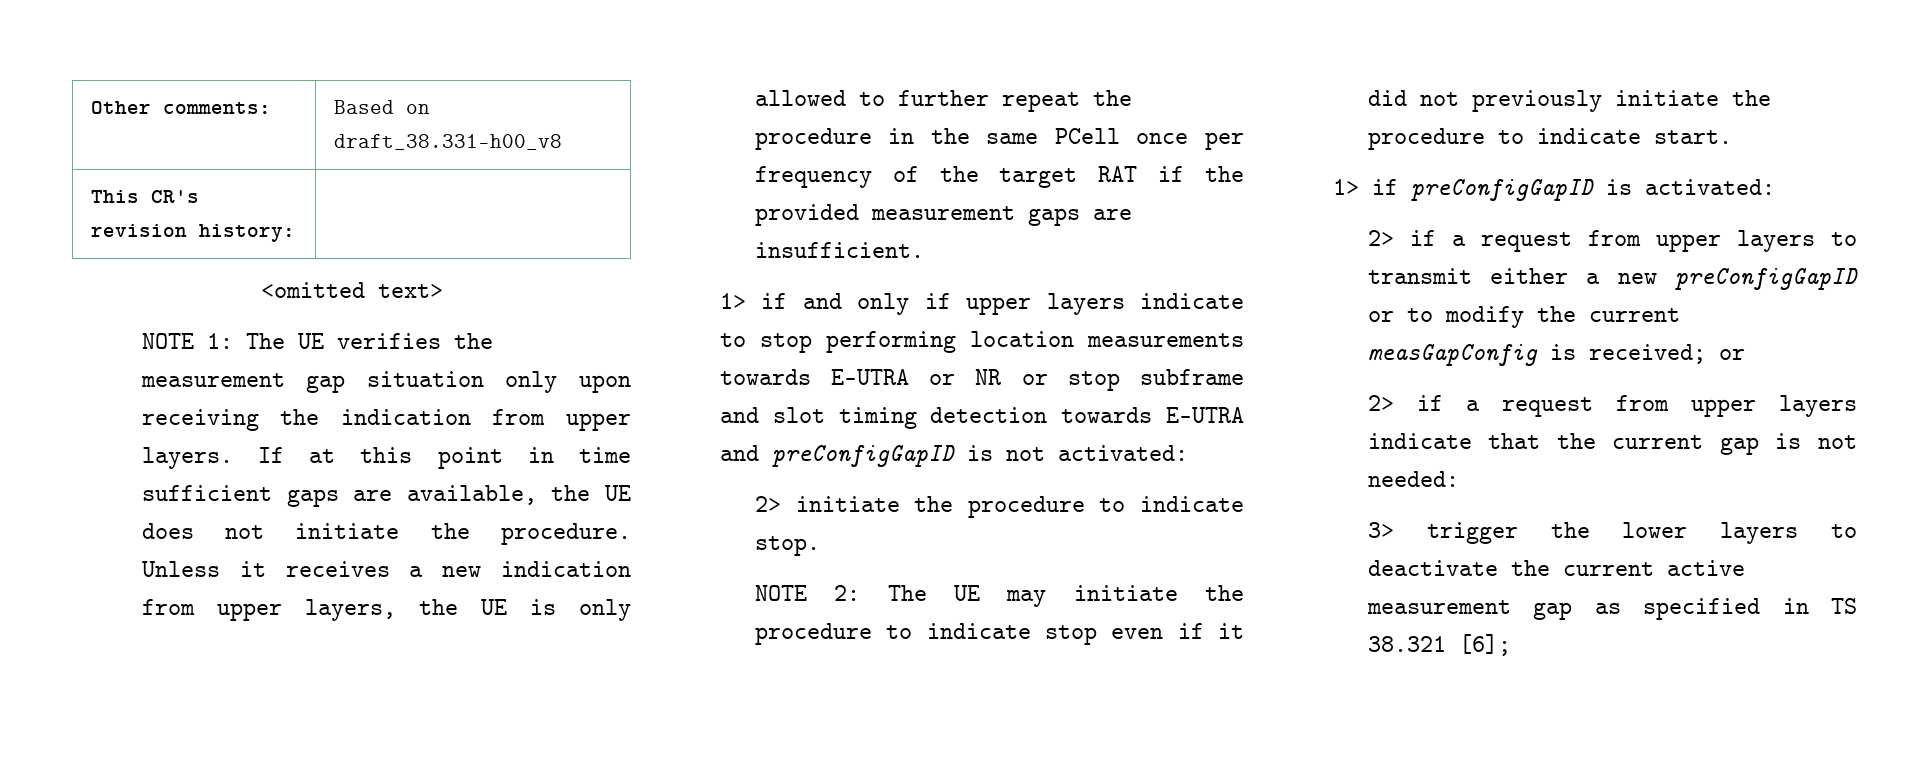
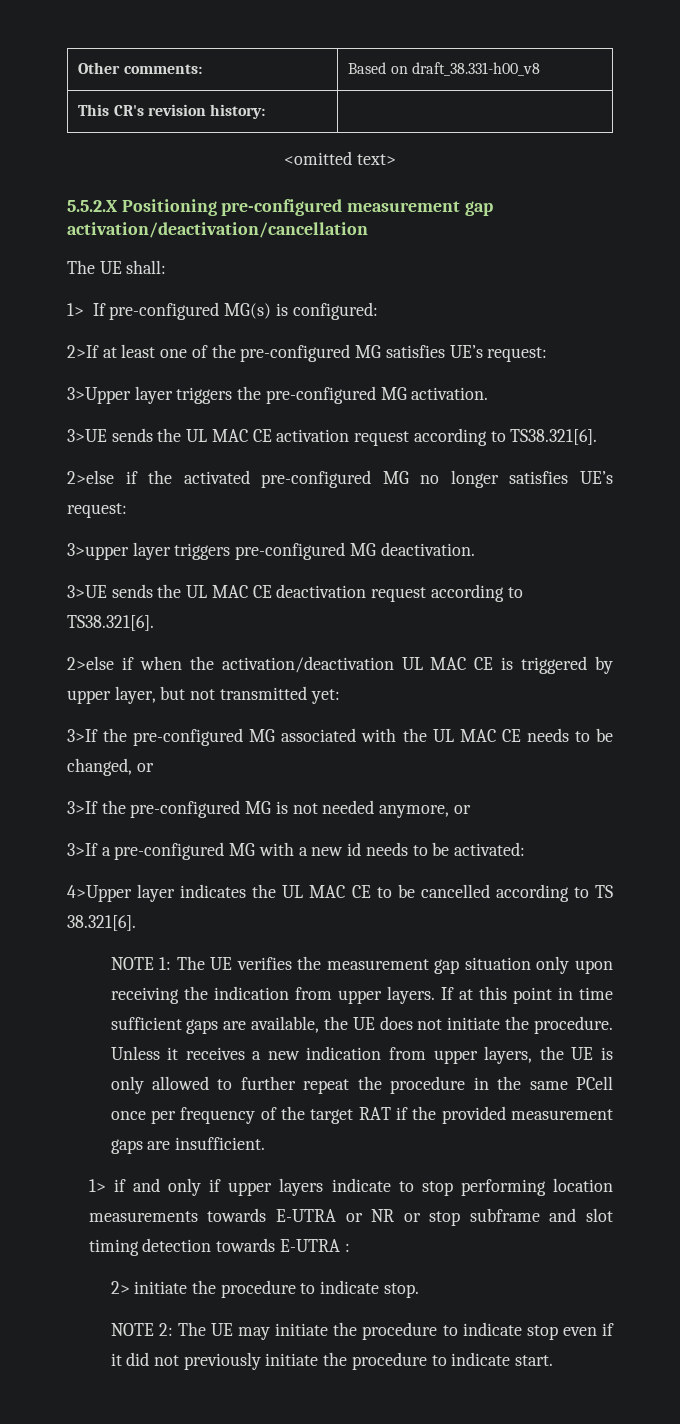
(443, 291) none -> [67,199,493,216] [67,222,368,238] [67,260,167,274] [67,302,378,320] [67,344,548,362] [67,386,489,404] [67,428,598,446] [67,470,613,488] [67,503,127,518] [67,542,475,560] [67,584,523,602] [67,615,154,631] [67,656,613,674] [67,686,340,704] [67,728,613,746] [67,758,154,776] [67,800,471,818] [67,842,525,860] [67,884,613,902] [67,915,136,931] // 5.5.2.X Positioning pre-configured measurement gap activation/deactivation/cancellation // The UE shall: // 1> If pre-configured MG(s) is configured: // 2>If at least one of the pre-configured MG satisfies UE’s request: // 3>Upper layer triggers the pre-configured MG activation. // 3>UE sends the UL MAC CE activation request according to TS38.321[6]. // 2>else if the activated pre-configured MG no longer satisfies UE’s request: // 3>upper layer triggers pre-configured MG deactivation. // 3>UE sends the UL MAC CE deactivation request according to TS38.321[6]. // 2>else if when the activation/deactivation UL MAC CE is triggered by upper layer, but not transmitted yet: // 3>If the pre-configured MG associated with the UL MAC CE needs to be changed, or // 3>If the pre-configured MG is not needed anymore, or // 3>If a pre-configured MG with a new id needs to be activated: // 4>Upper layer indicates the UL MAC CE to be cancelled according to TS 38.321[6].
[719,445,1188,467] and preConfigGapID is not activated: -> [344,1243,350,1252] :
[1332,179,1775,201] [1367,230,1857,252] [1367,268,1858,290] [1367,306,1680,328] [1367,344,1745,366] [1367,395,1857,417] [1367,433,1857,455] [1367,471,1459,487] [1367,522,1857,544] [1367,560,1745,576] [1366,598,1857,620] [1367,634,1511,656] // 1> if preConfigGapID is activated: // 2> if a request from upper layers to transmit either a new preConfigGapID or to modify the current measGapConfig is received; or // 2> if a request from upper layers indicate that the current gap is not needed: // 3> trigger the lower layers to deactivate the current active measurement gap as specified in TS 38.321 [6]; -> (554, 1360) none

